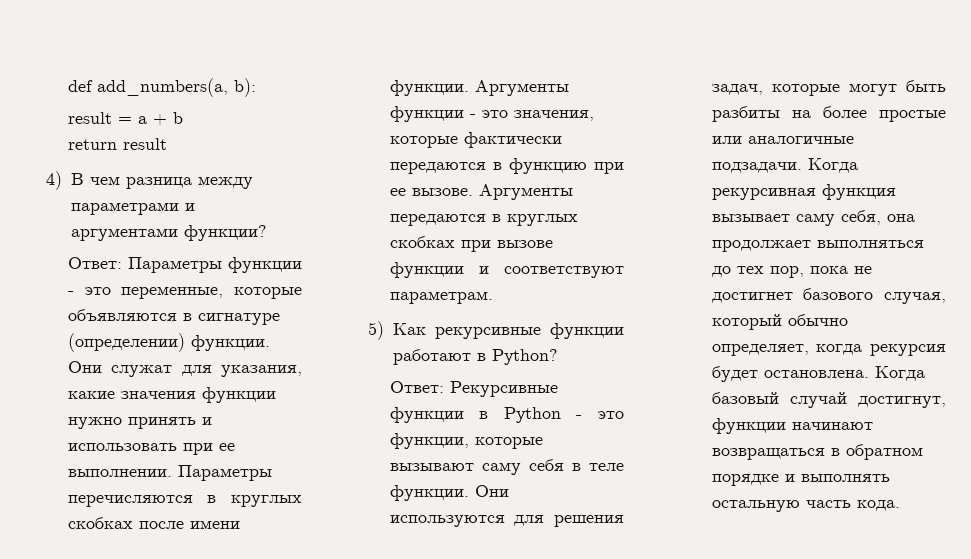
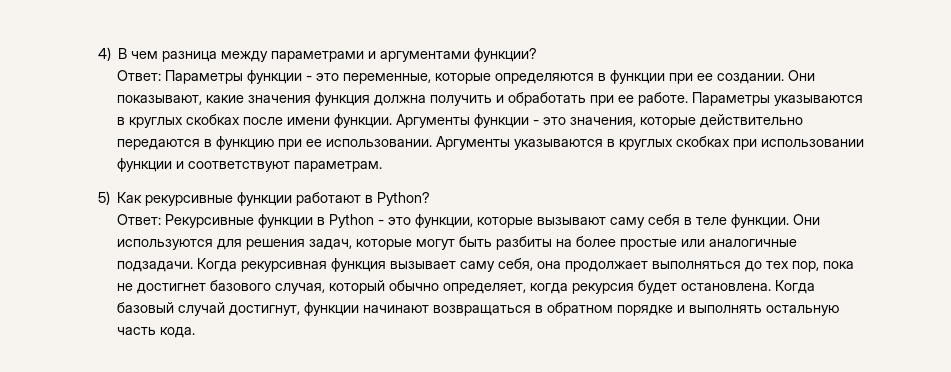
[67,78,256,97] [67,112,183,125] [67,138,167,150] def add_numbers(a, b): // result = a + b // return result // -> (97, 54) none
[67,309,280,325] [67,333,270,352] [67,361,302,377] [67,387,276,403] [67,417,212,429] [67,443,235,455] [67,465,272,481] [67,495,193,507] объявляются в сигнатуре (определении) функции. Они служат для указания, какие значения функции нужно принять и использовать при ее выполнении. Параметры перечисляются -> [495,70,816,84] [117,92,864,106] определяются в функции при ее создании. Они показывают, какие значения функция должна получить и обработать при ее работе. Параметры указываются
[463,132,562,148] фактически -> [700,114,804,128] действительно
[411,184,573,200] [389,214,486,226] вызове. Аргументы передаются -> [326,136,604,150] использовании. Аргументы указываются
[496,240,553,248] вызове -> [761,139,865,147] использовании

